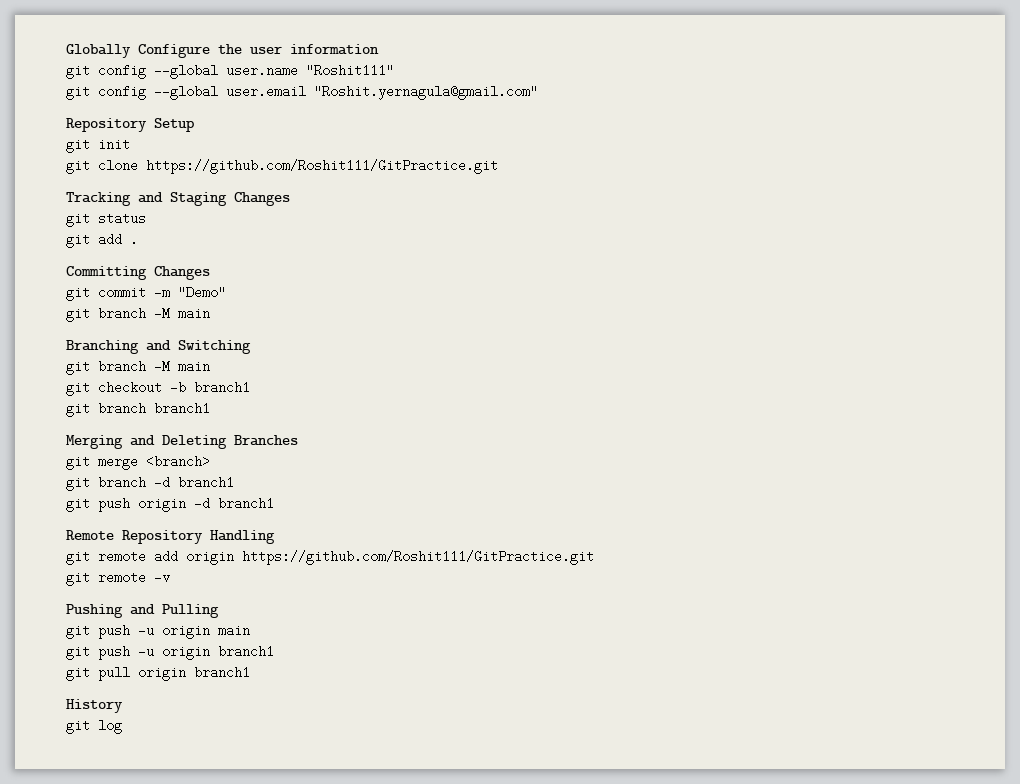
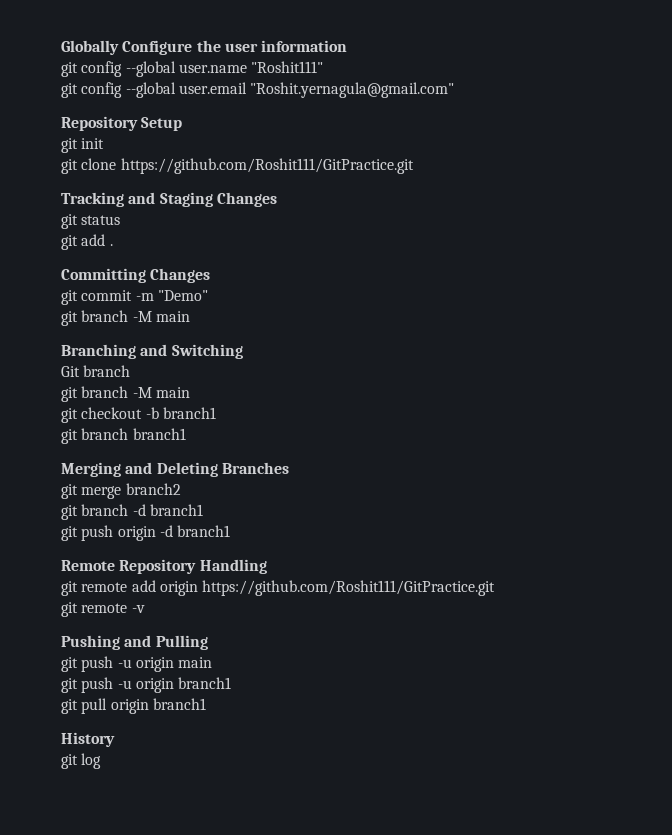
(251, 347) none -> [61,365,131,377] // Git branch
[146,455,210,468] <branch> -> [125,483,181,495] branch2

